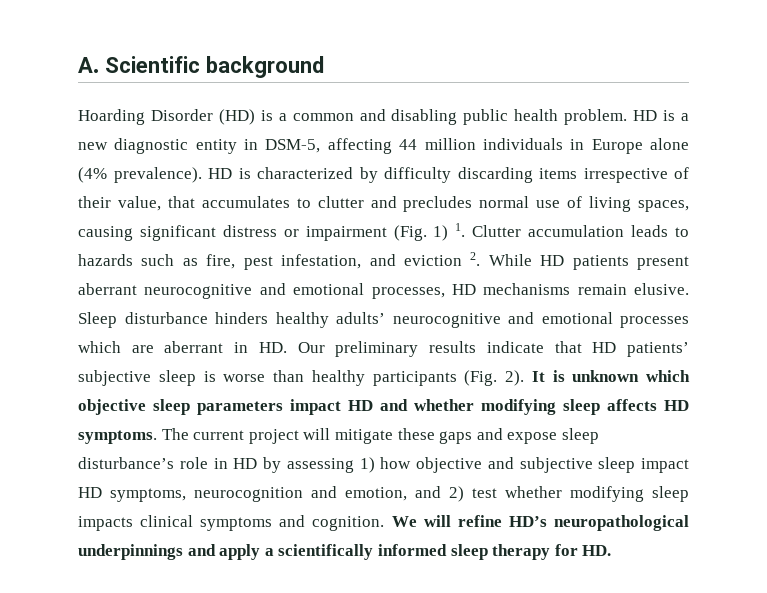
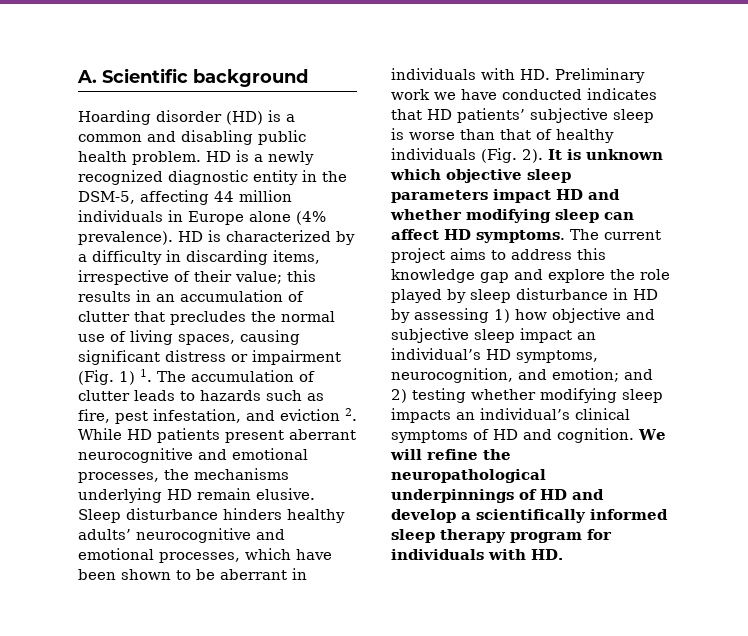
[150,109,213,121] Disorder -> [156,110,222,122] disorder
[78,142,108,150] new -> [268,151,314,165] [78,170,163,185] newly recognized
(259, 144) none -> [322,171,347,182] the
[384,167,689,183] [78,196,473,212] difficulty discarding items irrespective of their value, that accumulates to clutter and precludes -> [78,250,320,265] [78,270,316,285] [78,290,304,302] [78,311,276,325] a difficulty in discarding items, irrespective of their value; this results in an accumulation of clutter that precludes the
[472,225,625,237] Clutter accumulation -> [157,370,315,382] [78,390,130,401] The accumulation of clutter
[451,283,571,295] HD mechanisms -> [164,468,289,480] [78,488,192,503] the mechanisms underlying HD
[620,316,689,328] [78,341,544,357] processes which are aberrant in HD. Our preliminary results indicate -> [159,548,332,563] [78,568,307,580] [391,68,645,83] [391,88,657,100] processes, which have been shown to be aberrant in individuals with HD. Preliminary work we have conducted indicates
[311,370,457,386] healthy participants -> [500,129,614,143] [391,148,476,160] that of healthy individuals
[607,399,657,411] affects -> [604,212,634,220] [391,229,439,240] can affect
[303,428,599,444] [78,457,208,469] will mitigate these gaps and expose sleep disturbance’s role -> [450,248,606,260] [391,269,670,283] [391,288,608,303] aims to address this knowledge gap and explore the role played by sleep disturbance
[78,486,407,502] HD symptoms, neurocognition and emotion, -> [577,332,596,340] [391,348,598,363] [391,368,619,383] an individual’s HD symptoms, neurocognition, and emotion;
[472,488,497,498] test -> [412,388,466,403] testing
[140,515,273,531] clinical symptoms -> [456,408,630,420] [391,429,518,443] an individual’s clinical symptoms of HD
[508,516,547,527] HD’s -> [483,449,511,460] the
[187,544,261,560] and apply -> [519,489,604,500] [391,509,456,523] of HD and develop
[554,544,578,556] for -> [510,529,612,543] [391,549,526,560] program for individuals with

